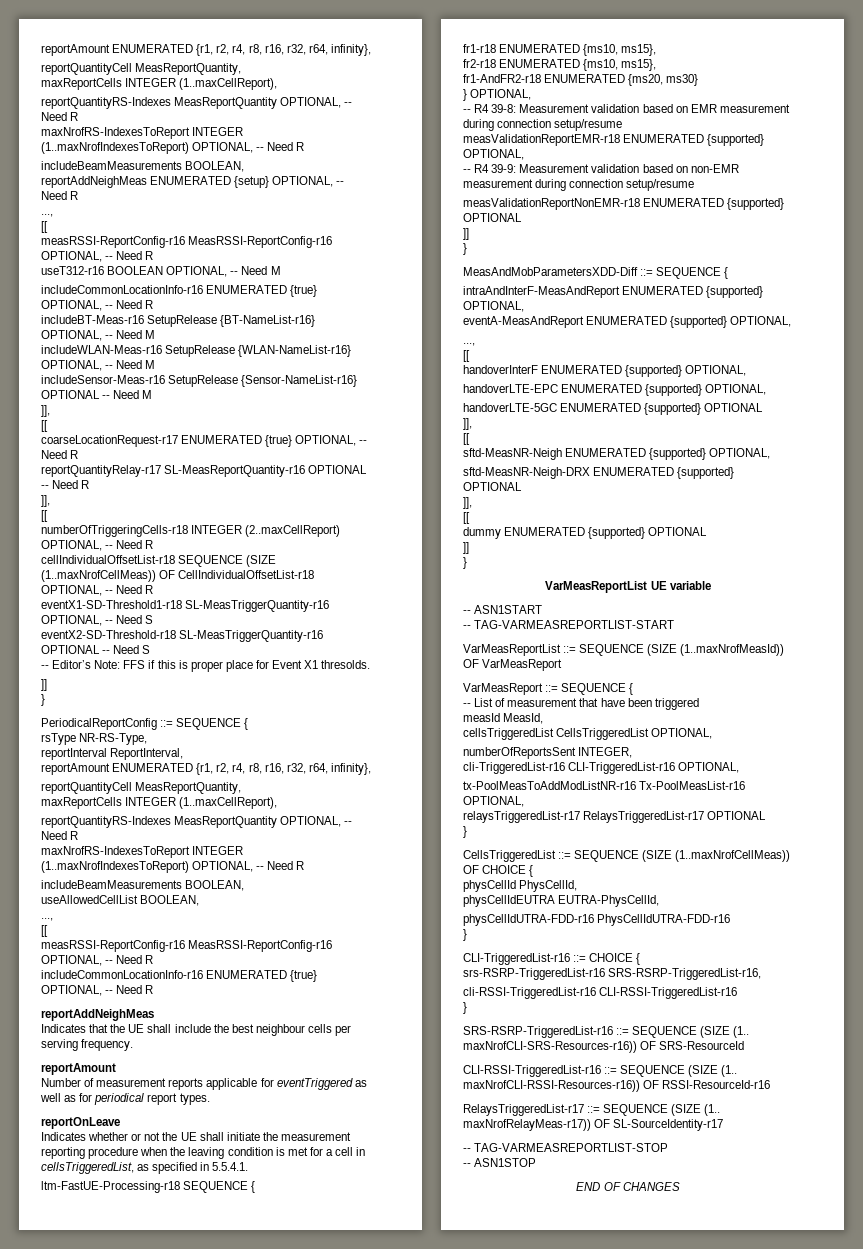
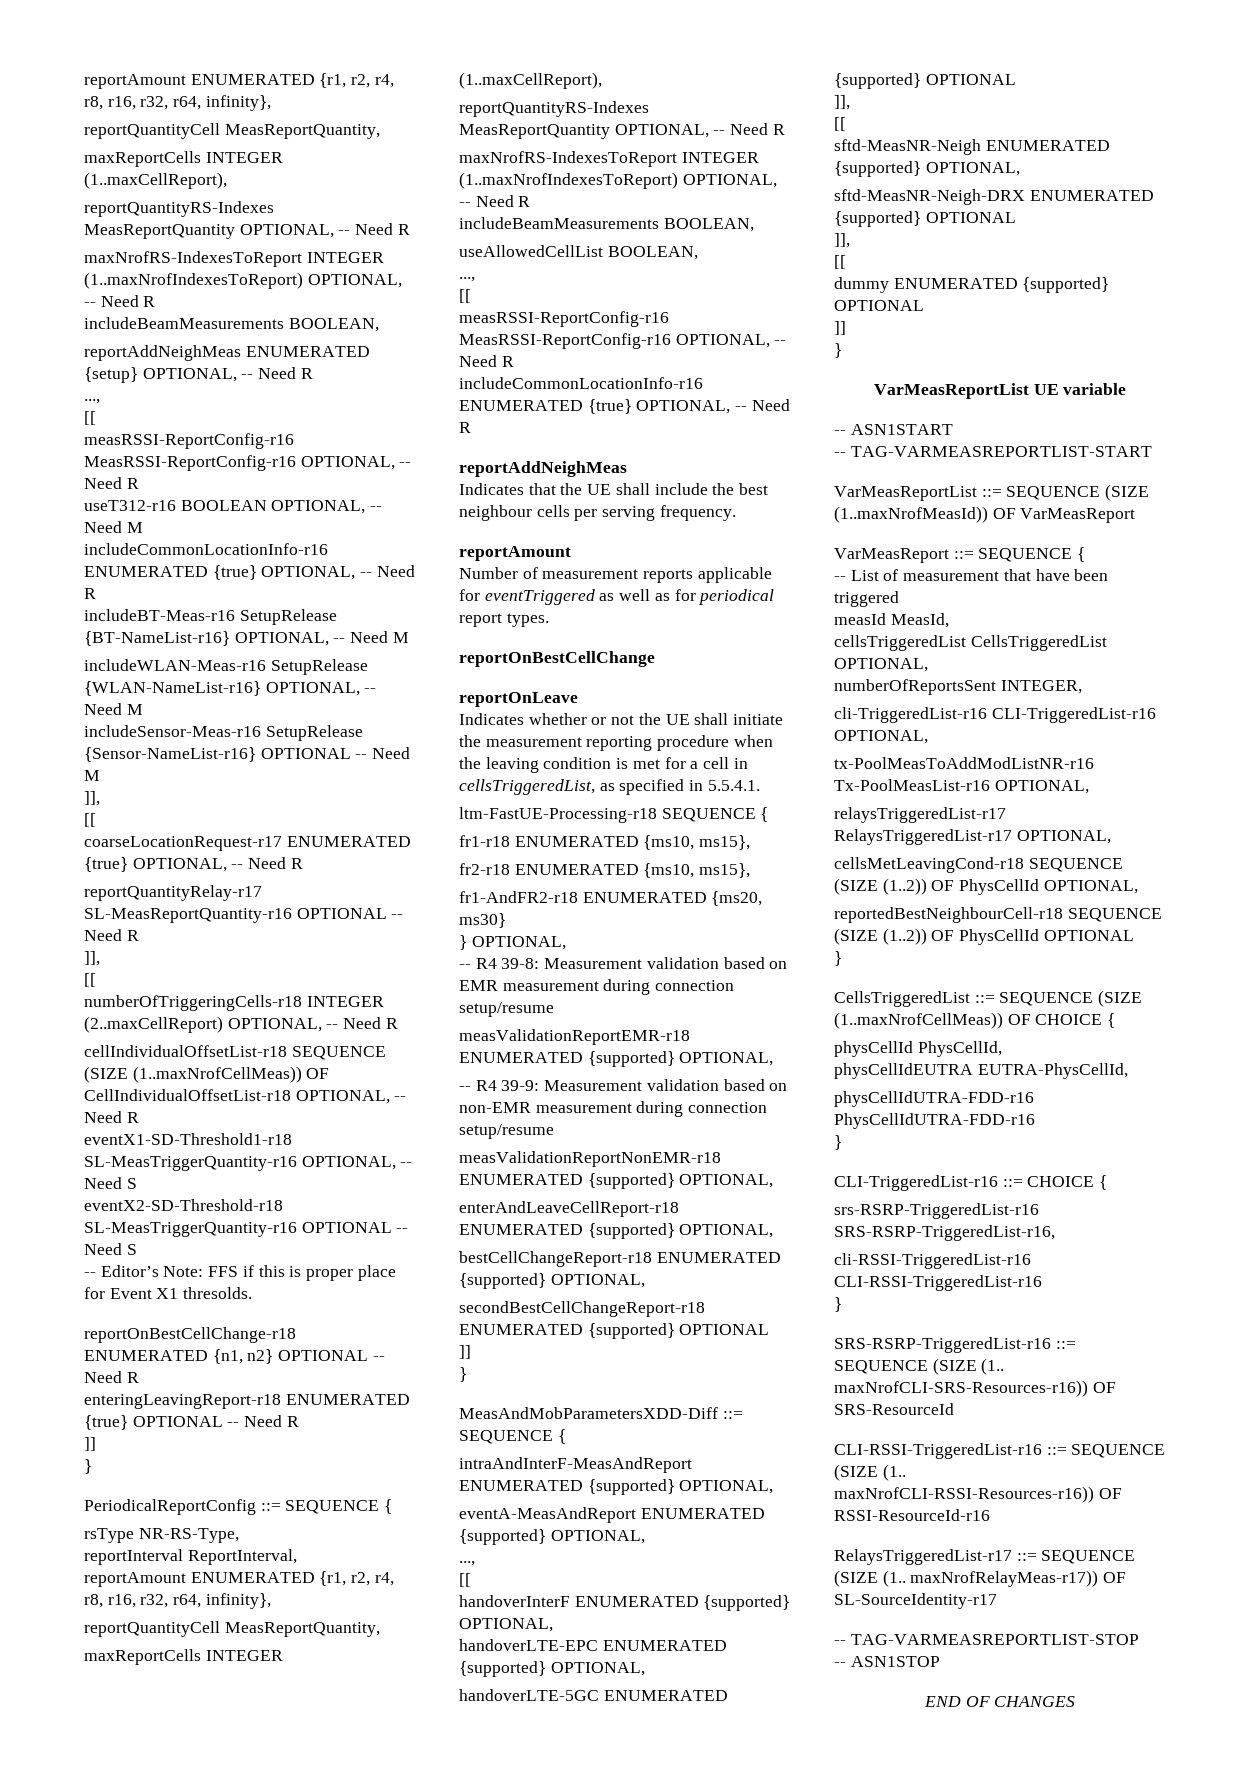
(371, 664) none -> [84,1327,296,1343] [84,1349,385,1364] [84,1371,139,1383] [84,1394,410,1409] [84,1415,299,1430] // reportOnBestCellChange-r18 ENUMERATED {n1, n2} OPTIONAL -- Need R // enteringLeavingReport-r18 ENUMERATED {true} OPTIONAL -- Need R
(210, 1099) none -> [459,651,655,667] // reportOnBestCellChange
(785, 204) none -> [679,1174,774,1188] [459,1201,679,1217] [459,1223,774,1239] [459,1251,781,1267] [459,1273,645,1289] [459,1301,705,1317] [459,1323,675,1339] OPTIONAL, // enterAndLeaveCellReport-r18 ENUMERATED {supported} OPTIONAL, // bestCellChangeReport-r18 ENUMERATED {supported} OPTIONAL, // secondBestCellChangeReport-r18 ENUMERATED {supported}
(705, 817) none -> [1016,830,1111,844] [834,857,1123,873] [834,878,1138,895] [834,907,1162,923] [834,928,1040,945] OPTIONAL, // cellsMetLeavingCond-r18 SEQUENCE (SIZE (1..2)) OF PhysCellId OPTIONAL, // reportedBestNeighbourCell-r18 SEQUENCE (SIZE (1..2)) OF PhysCellId

